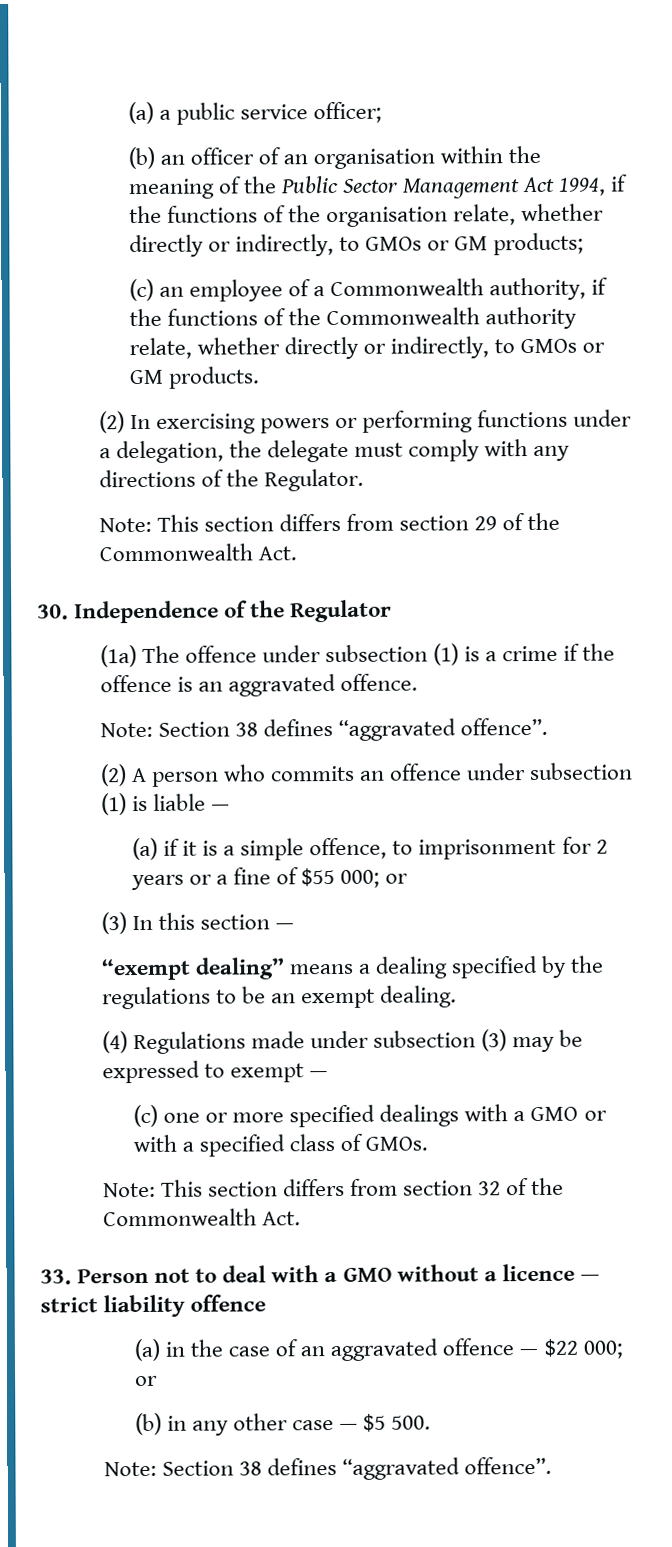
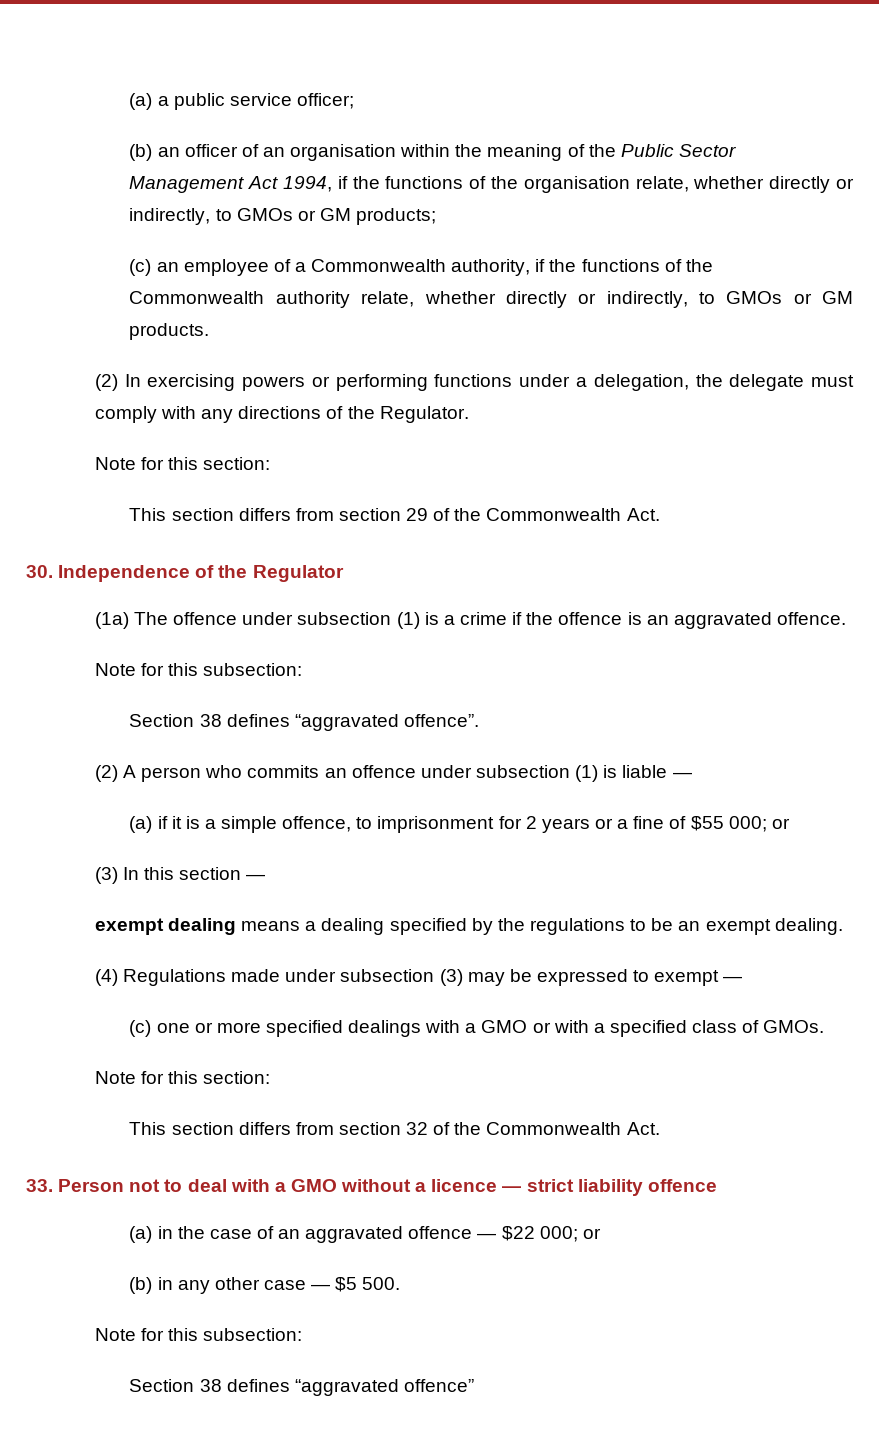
[98,517,152,533] Note: -> [94,457,271,470] Note for this section: //
[99,722,153,738] Note: -> [94,663,303,676] Note for this subsection: //
[100,957,285,981] “exempt dealing” -> [94,918,237,935] exempt dealing
[102,1182,156,1198] Note: -> [94,1071,271,1084] Note for this section: //
[103,1456,552,1480] Note: Section 38 defines “aggravated offence”. -> [94,1328,303,1341] [129,1379,474,1396] Note for this subsection: // Section 38 defines “aggravated offence”

